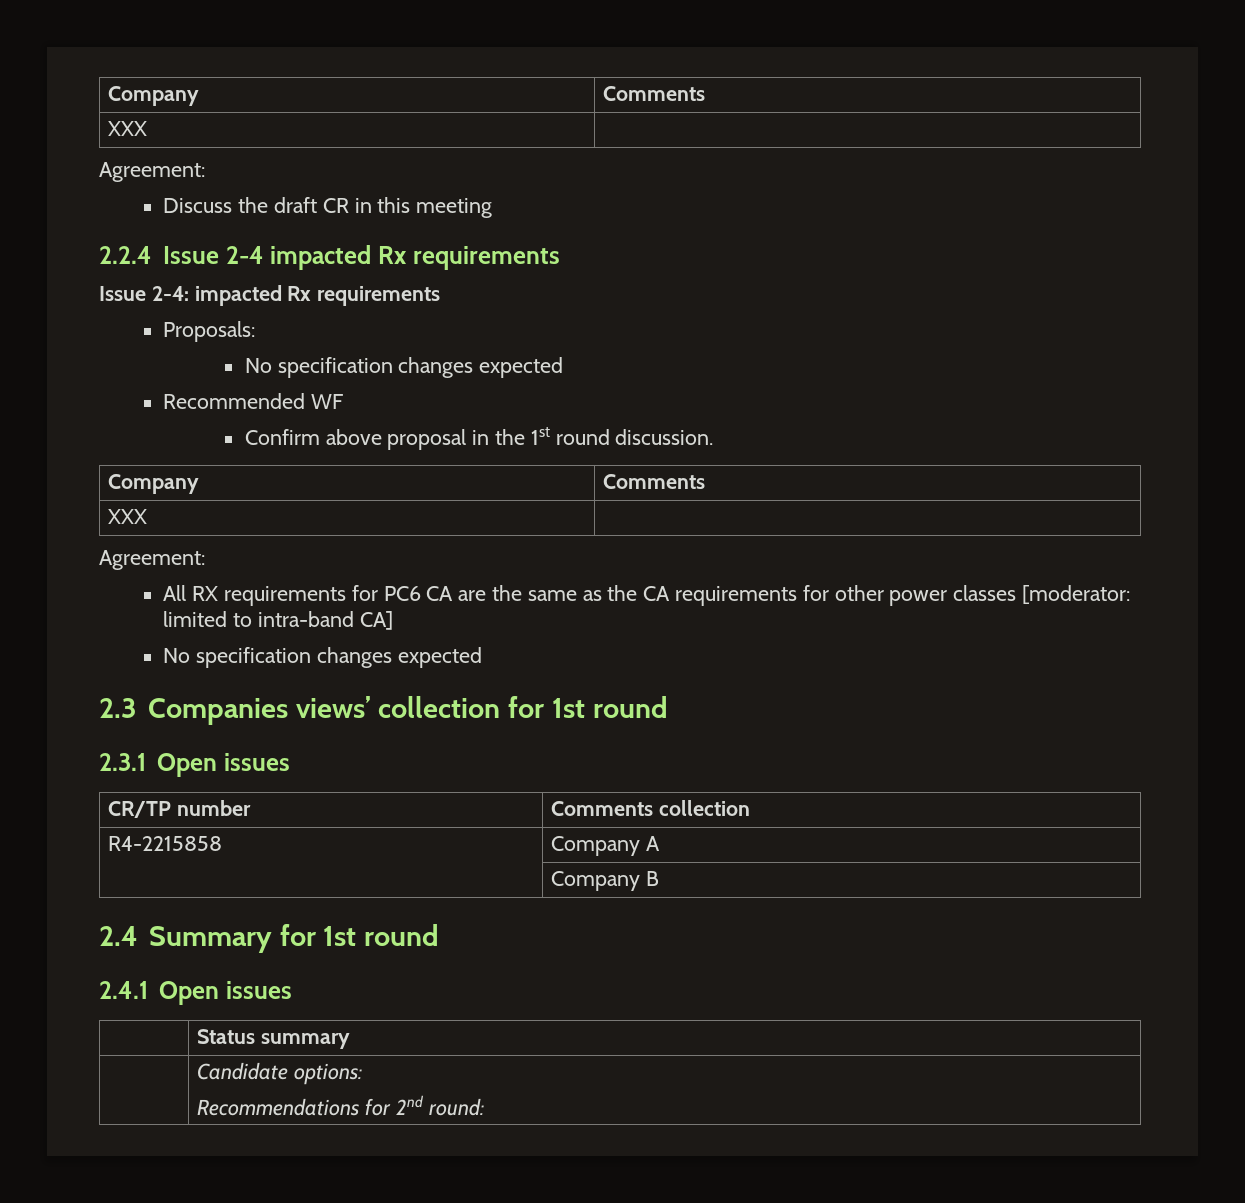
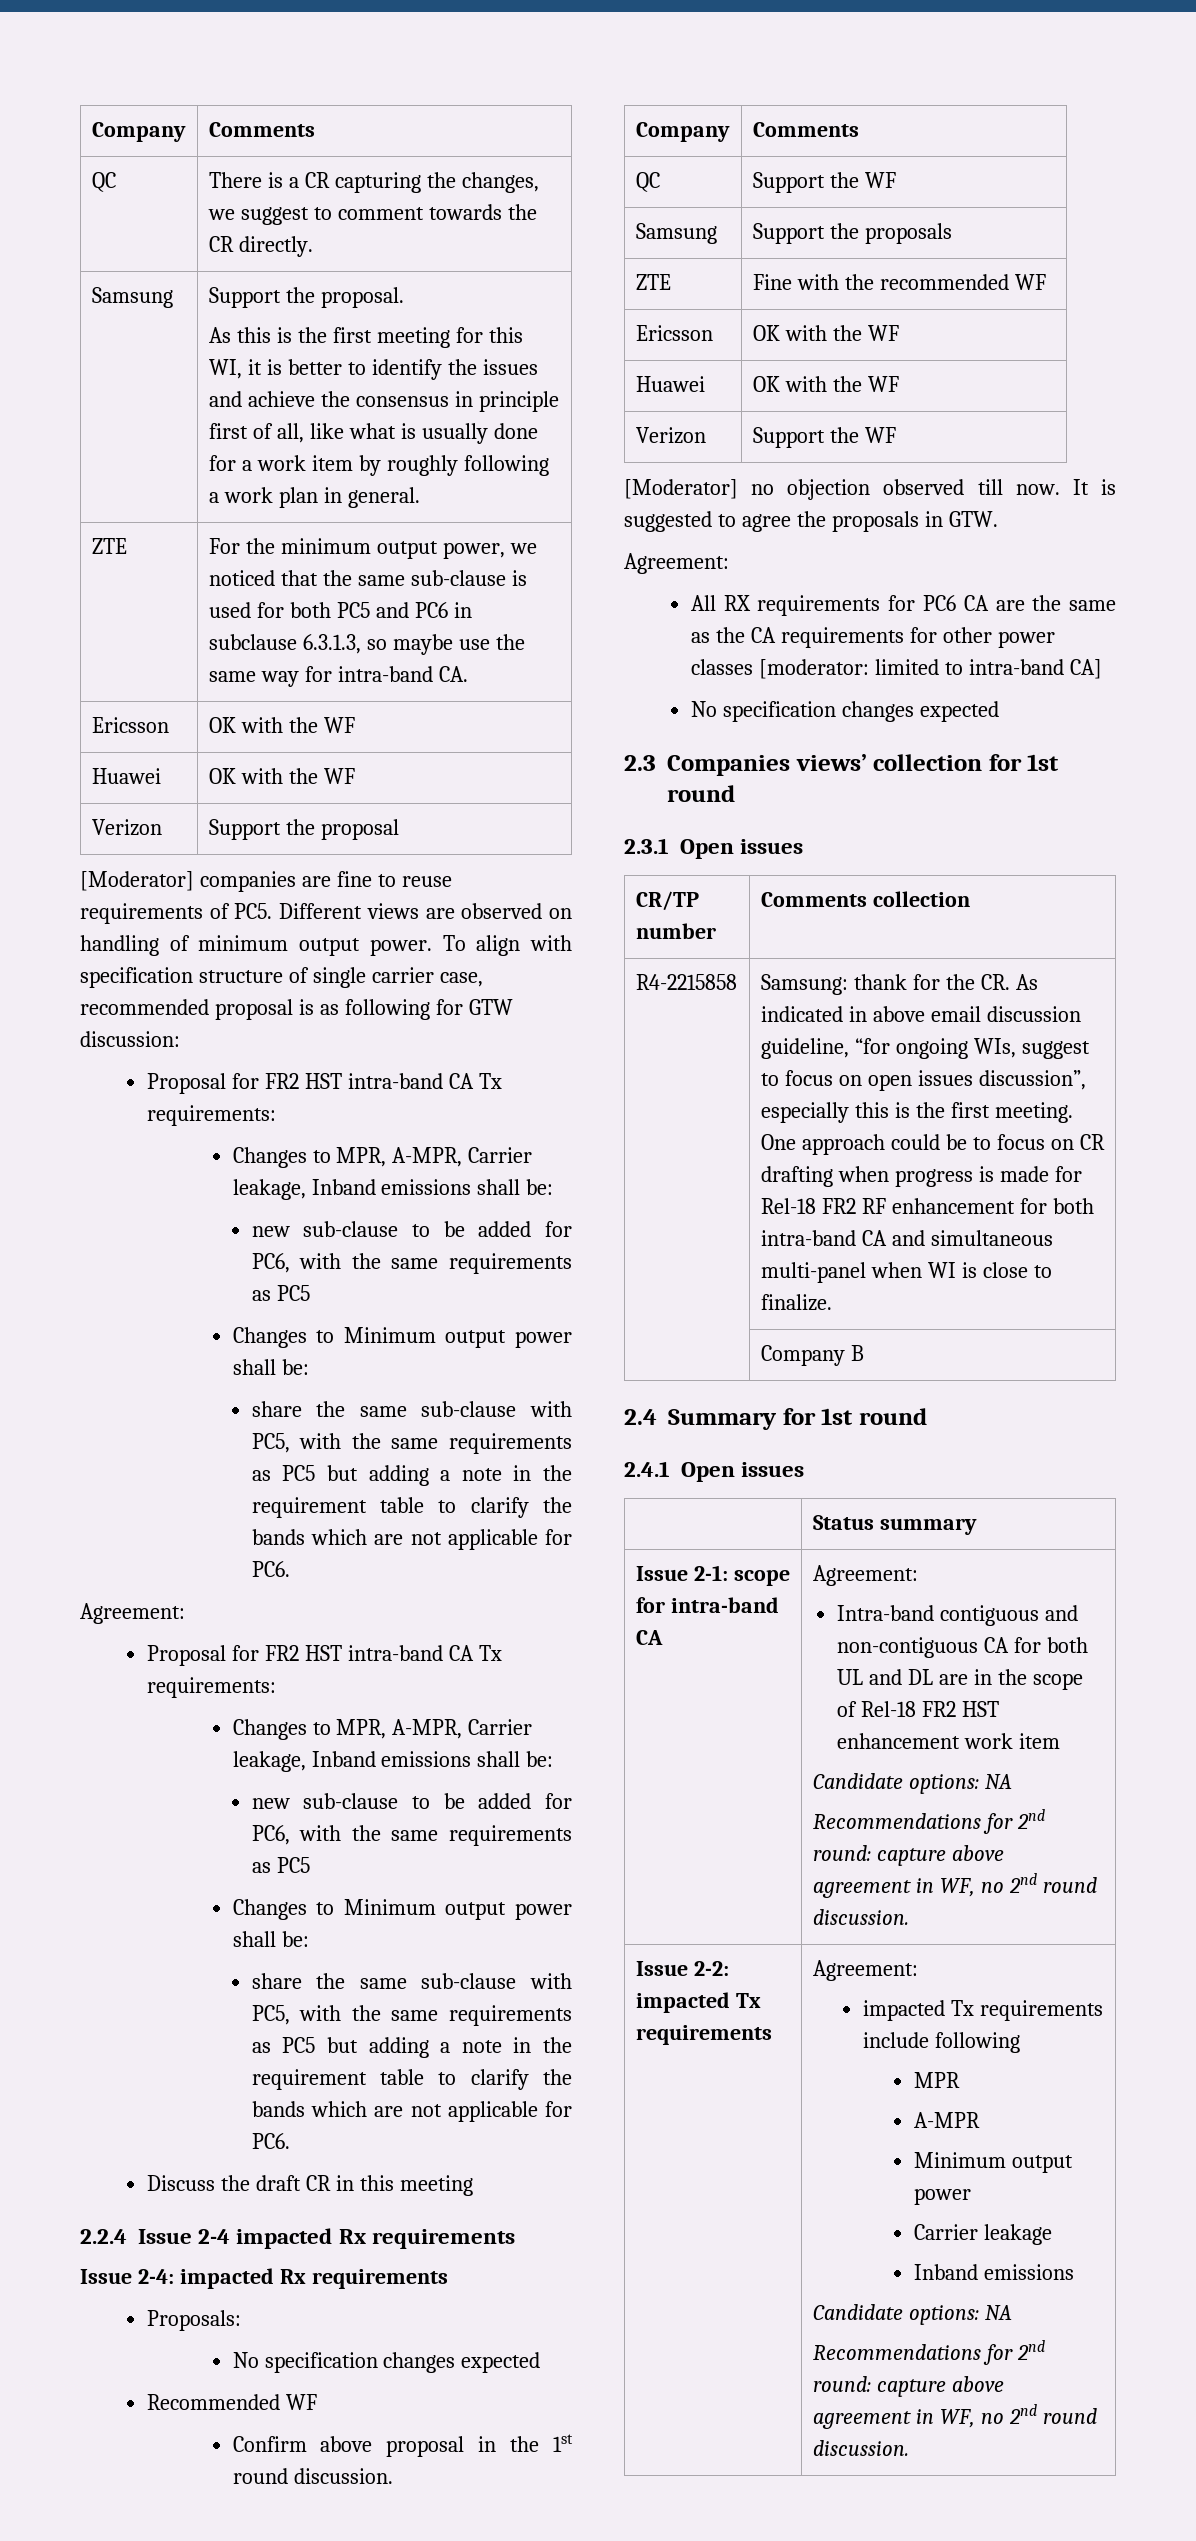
[108,86,200,106] [603,86,706,101] [108,121,148,136] [99,162,205,182] Company | Comments // XXX | // Agreement: -> [91,122,186,142] [208,122,315,137] [91,172,116,192] [208,172,539,193] [207,204,537,225] [208,236,313,257] [91,287,173,308] [208,287,404,308] [208,327,523,348] [208,359,538,380] [208,391,559,412] [208,423,538,444] [208,455,549,476] [208,487,420,508] [91,538,127,554] [208,538,537,559] [208,570,527,586] [208,602,472,618] [208,634,525,655] [208,666,468,687] [91,717,169,733] [208,717,355,733] [91,768,161,784] [208,768,355,784] [91,819,162,836] [208,819,399,840] [80,871,452,892] [80,903,572,924] [80,935,572,956] [80,967,483,988] [80,999,513,1020] [80,1031,180,1047] [146,1073,502,1094] [146,1105,276,1126] [232,1147,533,1168] [232,1179,554,1200] [251,1221,572,1237] [251,1253,572,1274] [251,1285,310,1301] [232,1327,572,1348] [232,1359,309,1375] [251,1401,572,1417] [251,1433,572,1454] [251,1465,573,1486] [251,1497,572,1518] [251,1529,572,1550] [251,1561,290,1577] [80,1603,185,1624] [146,1645,502,1666] [146,1677,276,1698] [232,1719,533,1740] [232,1751,554,1772] [251,1793,572,1809] [251,1825,572,1846] [251,1857,310,1873] [232,1899,572,1920] [232,1931,309,1947] [251,1973,572,1989] [251,2005,572,2026] [251,2037,573,2058] [251,2069,572,2090] [251,2101,572,2122] [251,2133,290,2149] Company | Comments // QC | There is a CR capturing the changes, we suggest to comment towards the CR directly. // Samsung | Support the proposal. // As this is the first meeting for this WI, it is better to identify the issues and achieve the consensus in principle first of all, like what is usually done for a work item by roughly following a work plan in general. // ZTE | For the minimum output power, we noticed that the same sub-clause is used for both PC5 and PC6 in subclause 6.3.1.3, so maybe use the same way for intra-band CA. // Ericsson | OK with the WF // Huawei | OK with the WF // Verizon | Support the proposal // [Moderator] companies are fine to reuse requirements of PC5. Different views are observed on handling of minimum output power. To align with specification structure of single carrier case, recommended proposal is as following for GTW discussion: // Proposal for FR2 HST intra-band CA Tx requirements: // Changes to MPR, A-MPR, Carrier leakage, Inband emissions shall be: // new sub-clause to be added for PC6, with the same requirements as PC5 // Changes to Minimum output power shall be: // share the same sub-clause with PC5, with the same requirements as PC5 but adding a note in the requirement table to clarify the bands which are not applicable for PC6. // Agreement: // Proposal for FR2 HST intra-band CA Tx requirements: // Changes to MPR, A-MPR, Carrier leakage, Inband emissions shall be: // new sub-clause to be added for PC6, with the same requirements as PC5 // Changes to Minimum output power shall be: // share the same sub-clause with PC5, with the same requirements as PC5 but adding a note in the requirement table to clarify the bands which are not applicable for PC6.
[108,509,148,524] XXX | -> [635,172,660,192] [752,172,896,193] [635,223,717,244] [752,223,952,244] [635,274,671,290] [752,274,1046,290] [635,325,713,341] [752,325,899,341] [635,376,705,392] [752,376,899,392] [635,427,706,444] [752,427,896,448] [624,479,1116,500] [624,511,998,532] QC | Support the WF // Samsung | Support the proposals // ZTE | Fine with the recommended WF // Ericsson | OK with the WF // Huawei | OK with the WF // Verizon | Support the WF // [Moderator] no objection observed till now. It is suggested to agree the proposals in GTW.
[551,836,661,856] Company A -> [760,974,1038,995] [760,1006,1081,1022] [760,1038,1090,1059] [760,1070,1086,1091] [760,1102,1073,1123] [760,1134,1105,1155] [760,1166,1082,1187] [760,1198,1094,1214] [760,1230,1053,1246] [760,1262,1052,1283] [760,1294,832,1311] Samsung: thank for the CR. As indicated in above email discussion guideline, “for ongoing WIs, suggest to focus on open issues discussion”, especially this is the first meeting. One approach could be to focus on CR drafting when progress is made for Rel-18 FR2 RF enhancement for both intra-band CA and simultaneous multi-panel when WI is close to finalize.
[197,1062,363,1085] [197,1095,484,1116] | Candidate options: // Recommendations for 2nd round: -> [635,1565,790,1586] [635,1597,779,1613] [635,1630,663,1645] [812,1565,918,1586] [837,1605,1079,1626] [837,1637,1088,1658] [837,1669,1083,1690] [837,1701,999,1717] [837,1733,1061,1749] [812,1773,1012,1794] [812,1809,1045,1834] [812,1845,1004,1866] [812,1873,1097,1898] [812,1909,909,1925] [635,1961,729,1976] [635,1992,761,2013] [635,2025,772,2045] [812,1960,918,1981] [862,2000,1103,2021] [862,2032,1020,2053] [914,2072,961,2088] [914,2112,981,2128] [914,2152,1074,2173] [914,2188,972,2205] [914,2224,1053,2245] [914,2264,1075,2280] [812,2304,1012,2325] [812,2340,1045,2365] [812,2376,1004,2397] [812,2404,1097,2429] [812,2440,909,2456] Issue 2-1: scope for intra-band CA | Agreement: // Intra-band contiguous and non-contiguous CA for both UL and DL are in the scope of Rel-18 FR2 HST enhancement work item // Candidate options: NA // Recommendations for 2nd round: capture above agreement in WF, no 2nd round discussion. // Issue 2-2: impacted Tx requirements | Agreement: // impacted Tx requirements include following // MPR // A-MPR // Minimum output power // Carrier leakage // Inband emissions // Candidate options: NA // Recommendations for 2nd round: capture above agreement in WF, no 2nd round discussion.

